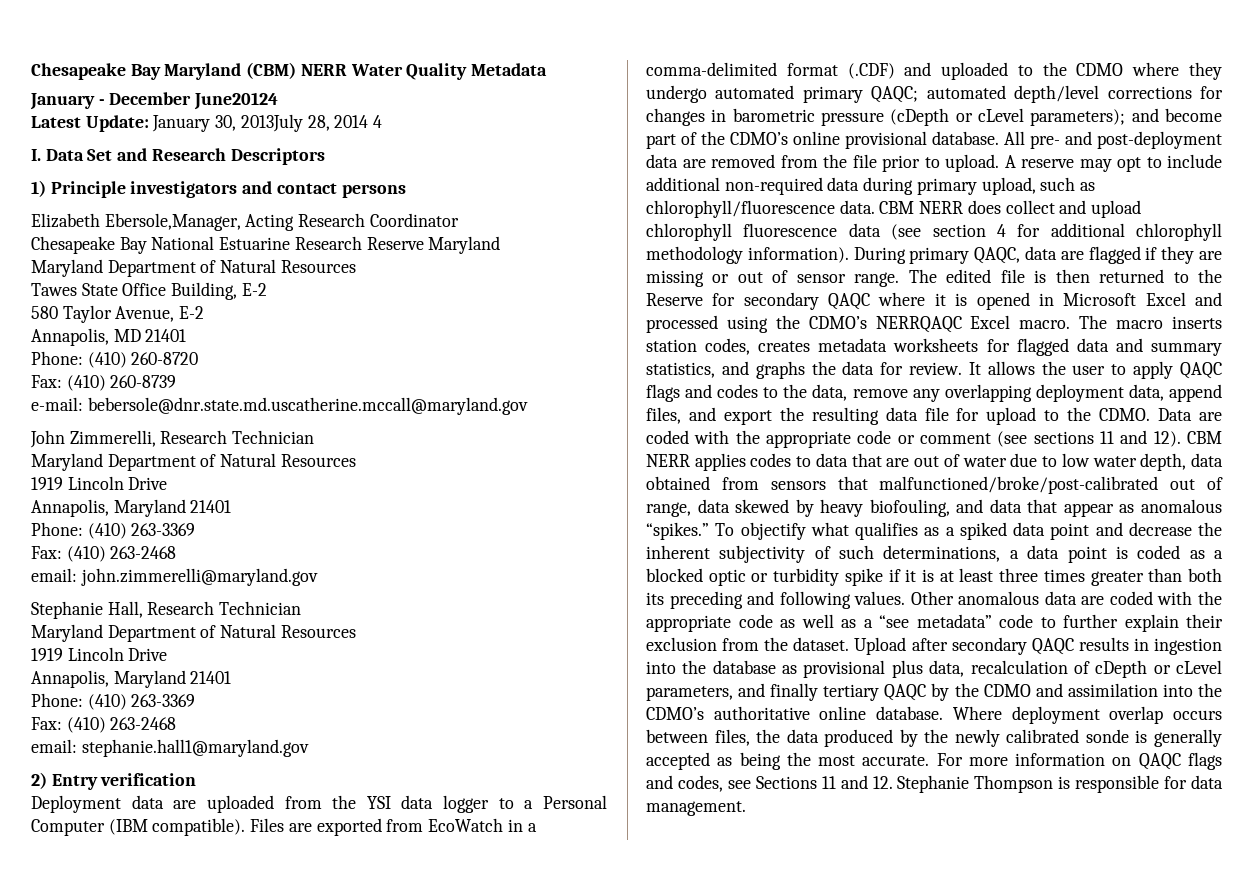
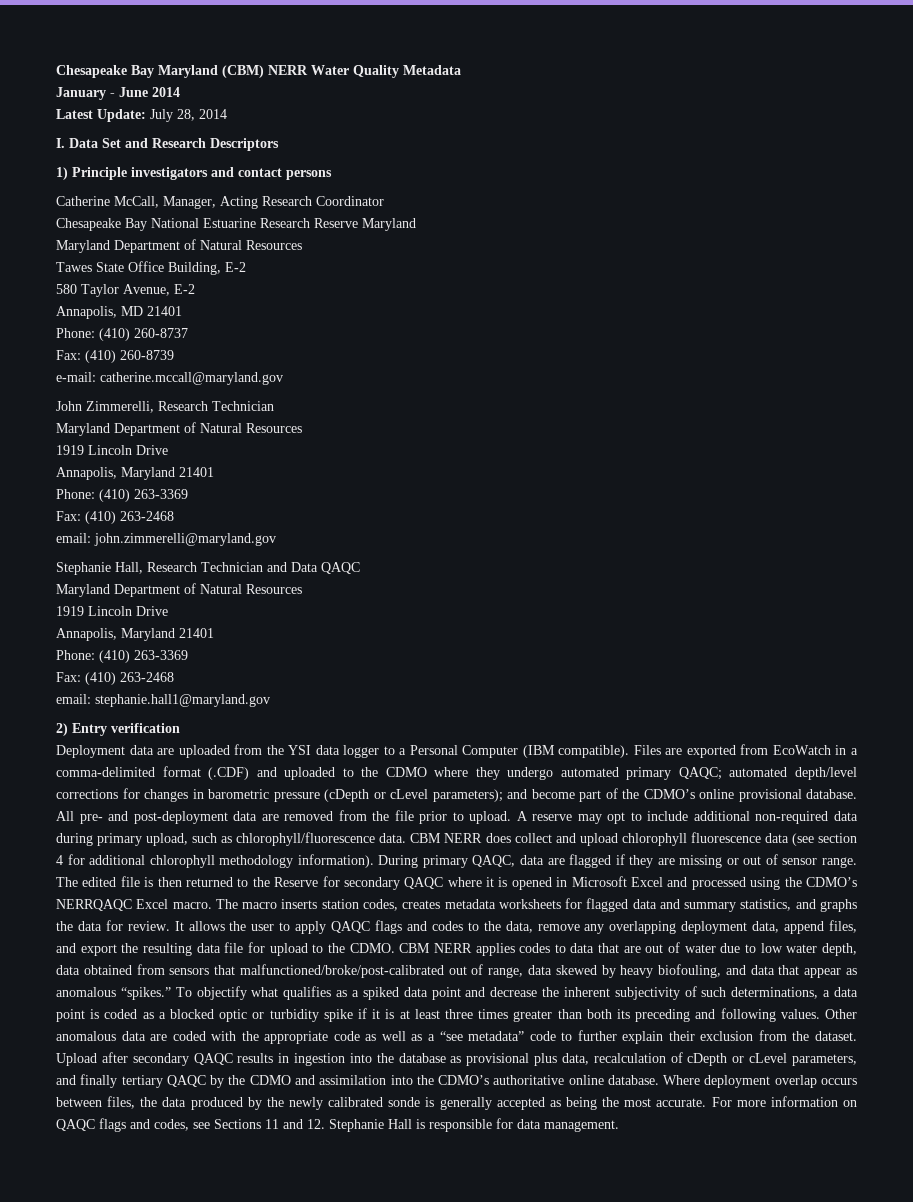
[109,92,279,110] December June20124 -> [119,87,180,97] June 2014
[152,114,303,132] January 30, 2013July -> [150,109,173,122] July
[373,115,383,128] 4 -> (227, 114) none
[31,213,241,231] Elizabeth Ebersole,Manager, -> [56,196,216,209] Catherine McCall, Manager,
[131,352,199,365] 260-8720 -> [134,328,188,338] 260-8737
[87,397,528,415] bebersole@dnr.state.md.uscatherine.mccall@maryland.gov -> [100,372,283,385] catherine.mccall@maryland.gov
(302, 608) none -> [267,562,360,574] and Data QAQC
[1158,408,1222,421] [646,430,1181,448] Data are coded with the appropriate code or comment (see sections 11 and 12). -> (395, 948) none
[974,775,1054,793] Thompson -> [388,1119,412,1129] Hall

